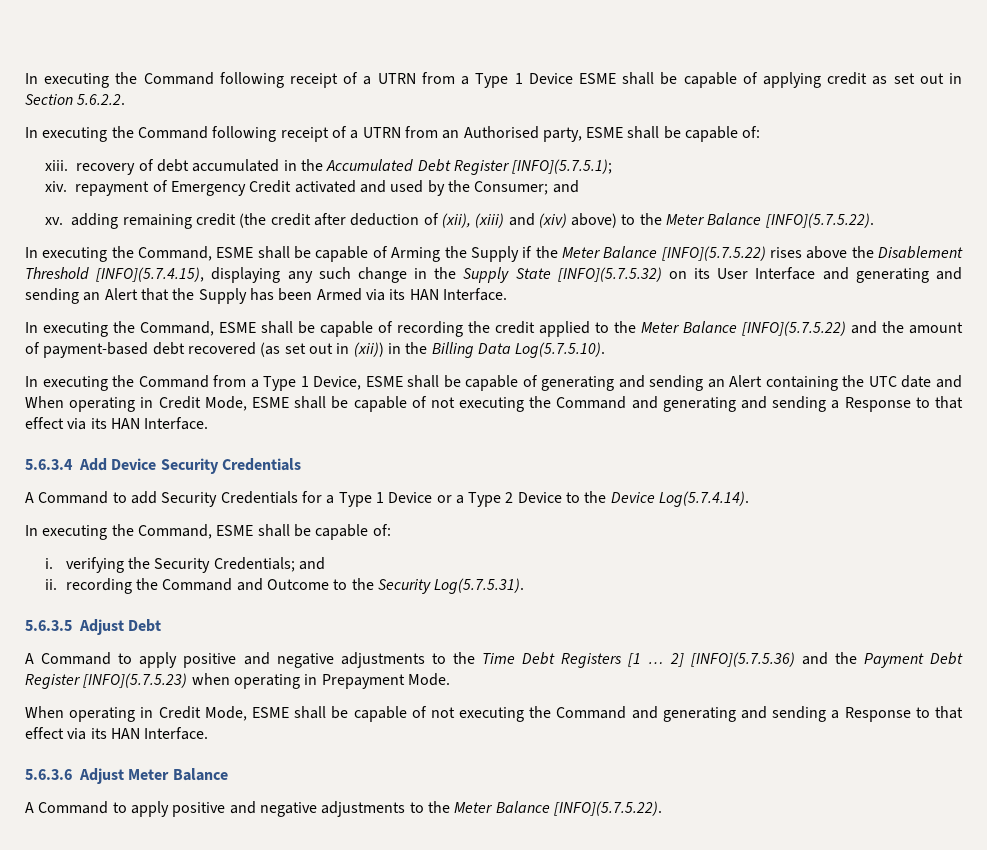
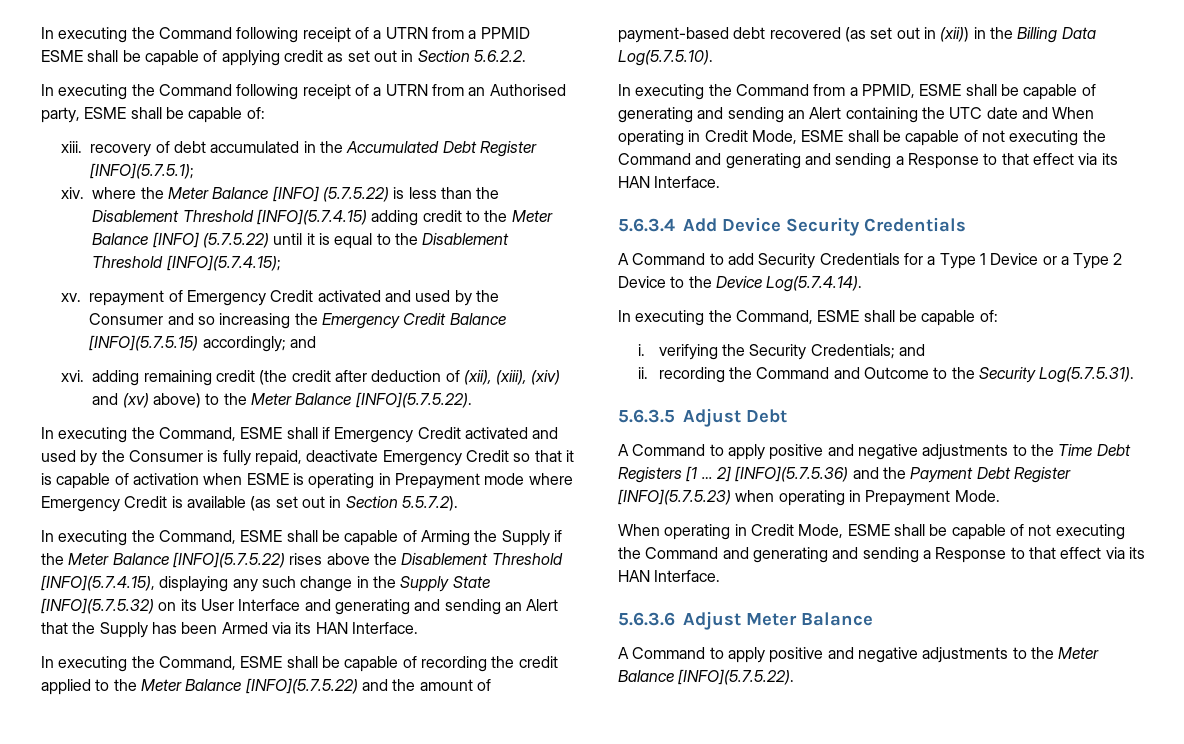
[475,73,573,88] Type 1 Device -> [480,27,530,39] PPMID
(68, 186) none -> [92,186,500,202] [92,209,553,226] [92,232,510,249] [92,255,281,271] [61,293,82,302] where the Meter Balance [INFO] (5.7.5.22) is less than the Disablement Threshold [INFO](5.7.4.15) adding credit to the Meter Balance [INFO] (5.7.5.22) until it is equal to the Disablement Threshold [INFO](5.7.4.15); // xv.
[474,180,579,195] [45,217,64,225] Consumer; and // xv. -> [89,313,506,329] [89,335,316,352] [61,370,85,382] Consumer and so increasing the Emergency Credit Balance [INFO](5.7.5.15) accordingly; and // xvi.
[475,213,567,228] (xiii) and (xiv) -> [496,370,561,385] [92,393,149,408] (xiii), (xiv) and (xv)
(874, 220) none -> [41,427,559,443] [41,450,574,466] [41,473,573,489] [41,496,458,512] // In executing the Command, ESME shall if Emergency Credit activated and used by the Consumer is fully repaid, deactivate Emergency Credit so that it is capable of activation when ESME is operating in Prepayment mode where Emergency Credit is available (as set out in Section 5.5.7.2).
[263,376,362,391] Type 1 Device, -> [861,84,915,98] PPMID,

